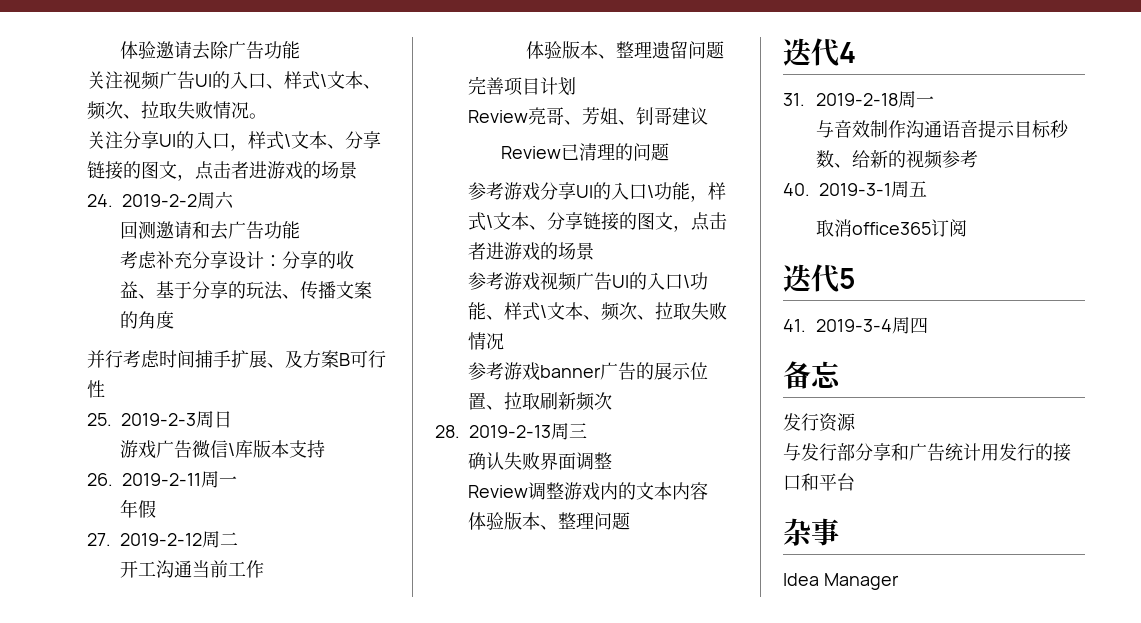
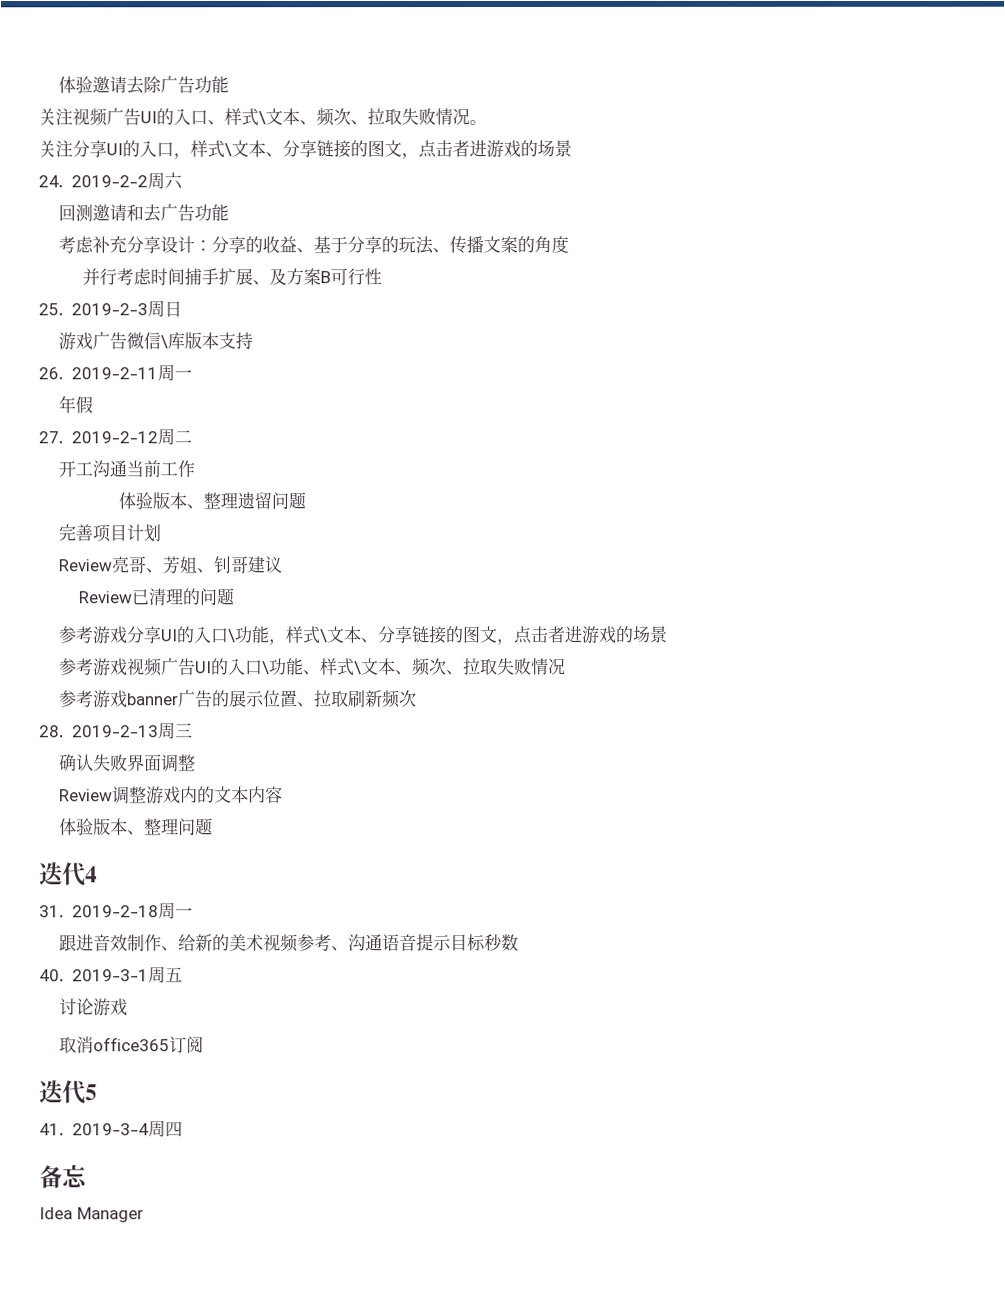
[815,120,834,138] 与 -> [59,934,95,952] 跟进
(906, 129) none -> [161,934,350,953] 、给新的美术视频参考、
[833,150,978,169] 、给新的视频参考 -> (520, 942) none
(927, 189) none -> [59,998,129,1017] // 讨论游戏
[783,413,856,432] [783,443,1071,462] [783,473,855,491] [783,518,839,546] // 发行资源 // 与发行部分享和广告统计用发行的接口和平台 // 杂事 -> (88, 1176) none

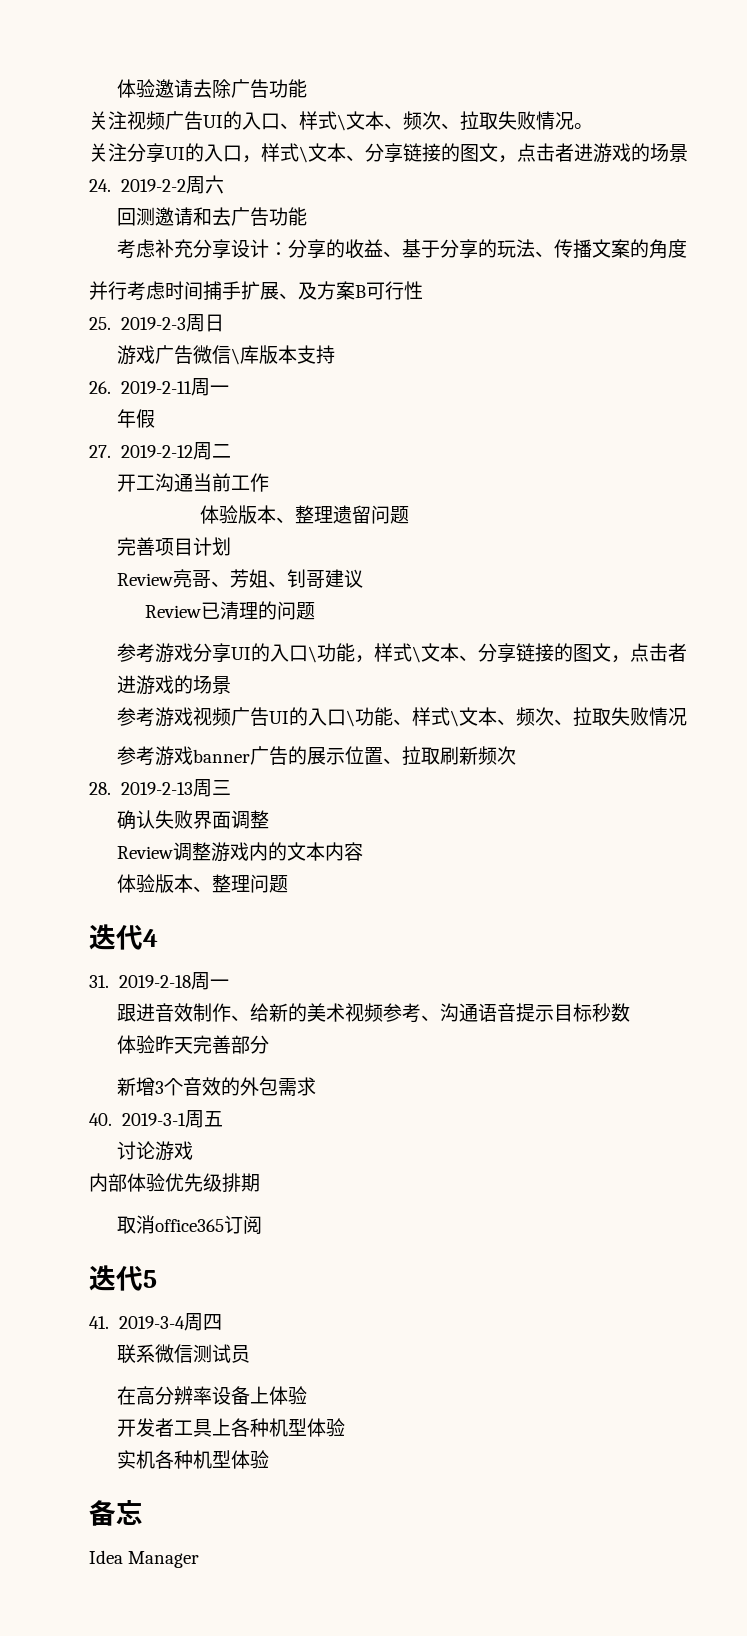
(520, 942) none -> [116,1035,269,1054] [116,1077,316,1096] // 体验昨天完善部分 // 新增3个音效的外包需求
(129, 1007) none -> [89,1173,260,1193] // 内部体验优先级排期
(183, 1129) none -> [116,1344,250,1363] [116,1386,307,1405] [116,1418,345,1437] [116,1450,269,1469] // 联系微信测试员 // 在高分辨率设备上体验 // 开发者工具上各种机型体验 // 实机各种机型体验

